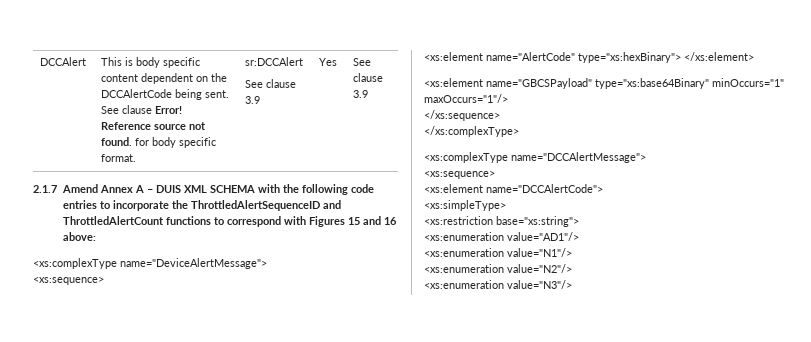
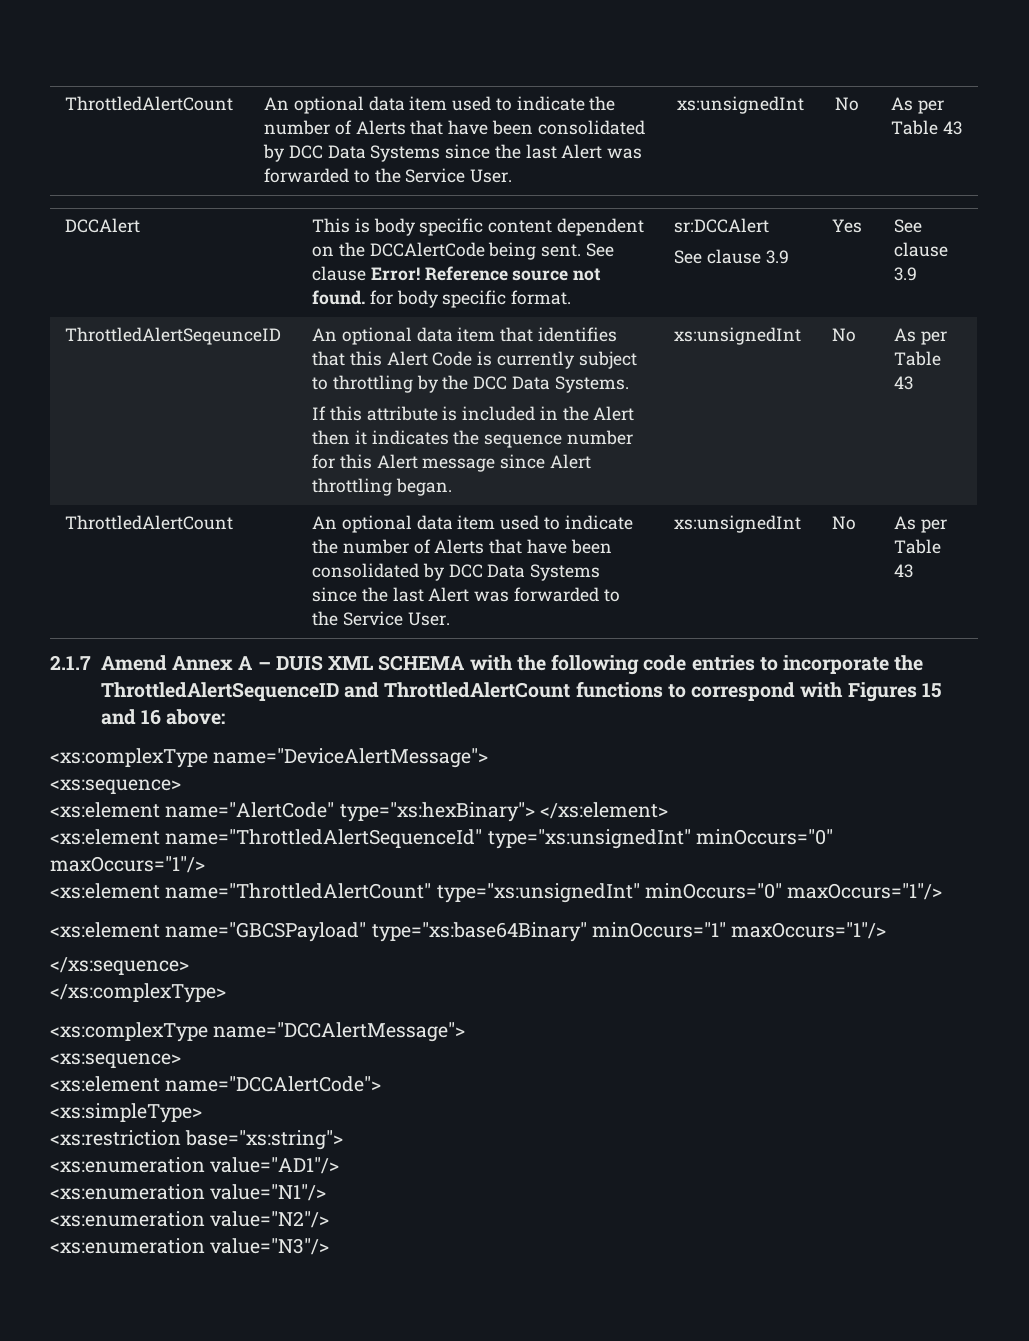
(40, 61) none -> [65,96,234,111] [264,96,616,114] [264,120,645,135] [263,144,643,162] [264,168,513,183] [677,96,805,114] [835,97,860,111] [891,97,945,114] [891,120,963,135] ThrottledAlertCount | An optional data item used to indicate the number of Alerts that have been consolidated by DCC Data Systems since the last Alert was forwarded to the Service User. | xs:unsignedInt | No | As per Table 43 //
(369, 94) none -> [65,327,282,345] [312,327,617,345] [312,351,637,369] [312,375,629,393] [312,406,635,421] [312,430,633,448] [312,454,591,472] [312,478,453,496] [674,327,802,345] [832,328,857,342] [894,328,948,345] [894,351,942,366] [894,376,914,390] [65,515,234,530] [312,515,633,533] [312,539,612,554] [312,563,601,581] [312,587,620,602] [312,611,450,626] [674,515,802,533] [832,516,857,530] [894,516,948,533] [894,539,942,554] [894,564,914,578] // ThrottledAlertSeqeunceID | An optional data item that identifies that this Alert Code is currently subject to throttling by the DCC Data Systems. // If this attribute is included in the Alert then it indicates the sequence number for this Alert message since Alert throttling began. | xs:unsignedInt | No | As per Table 43 // ThrottledAlertCount | An optional data item used to indicate the number of Alerts that have been consolidated by DCC Data Systems since the last Alert was forwarded to the Service User. | xs:unsignedInt | No | As per Table 43
(754, 56) none -> [50,829,833,849] [50,856,205,873] [50,883,943,903] // <xs:element name="ThrottledAlertSequenceId" type="xs:unsignedInt" minOccurs="0" maxOccurs="1"/> // <xs:element name="ThrottledAlertCount" type="xs:unsignedInt" minOccurs="0" maxOccurs="1"/>

